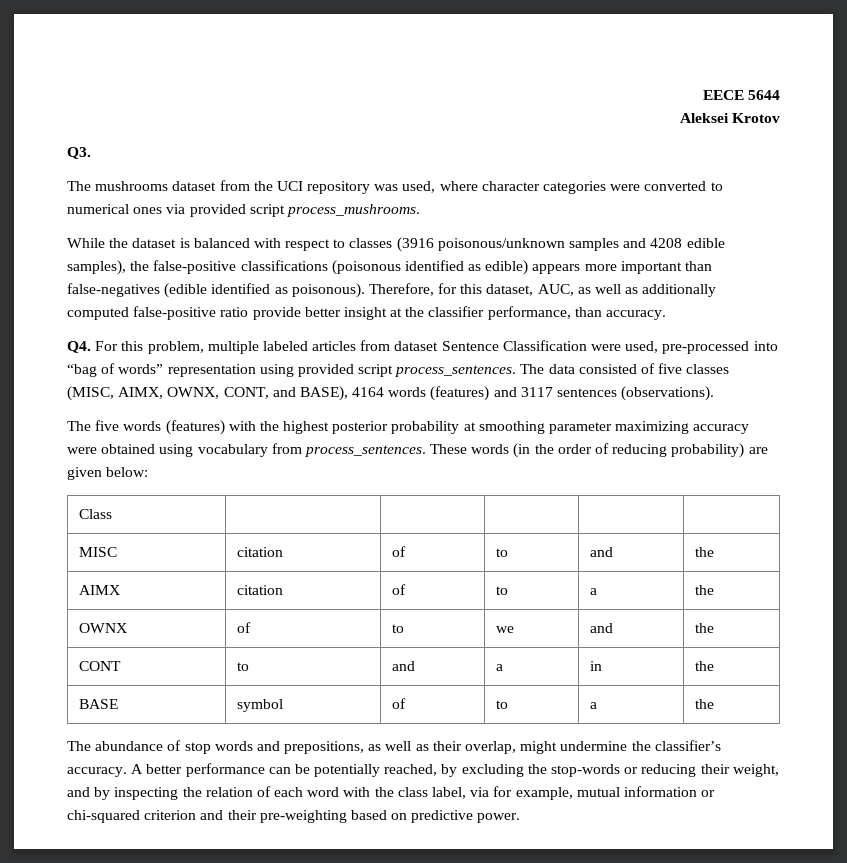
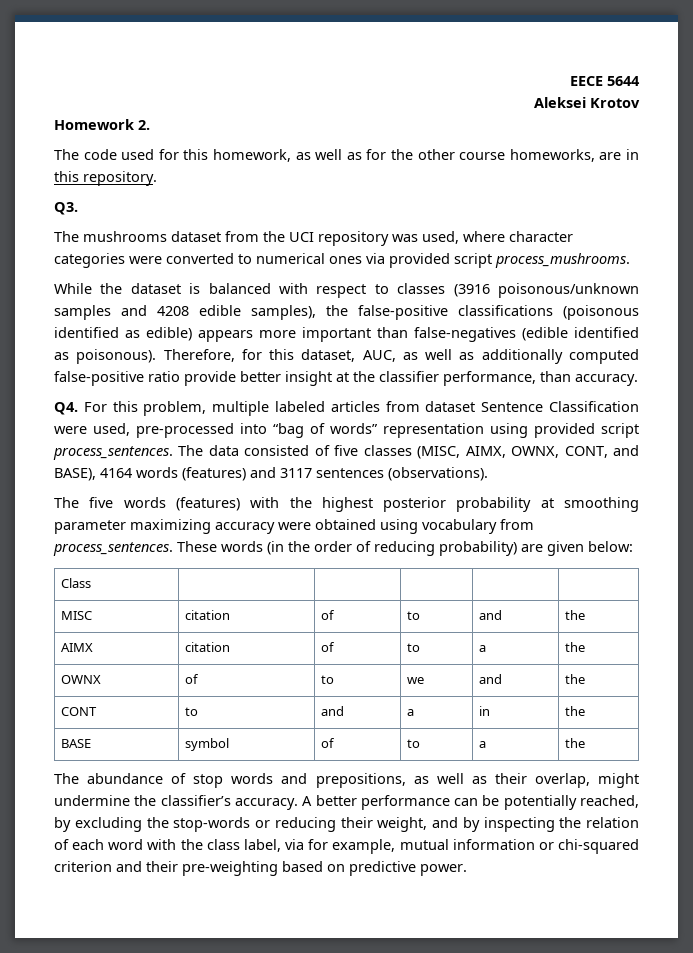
(780, 118) none -> [54,119,150,130] [54,149,640,162] [54,171,157,186] // Homework 2. // The code used for this homework, as well as for the other course homeworks, are in this repository.

